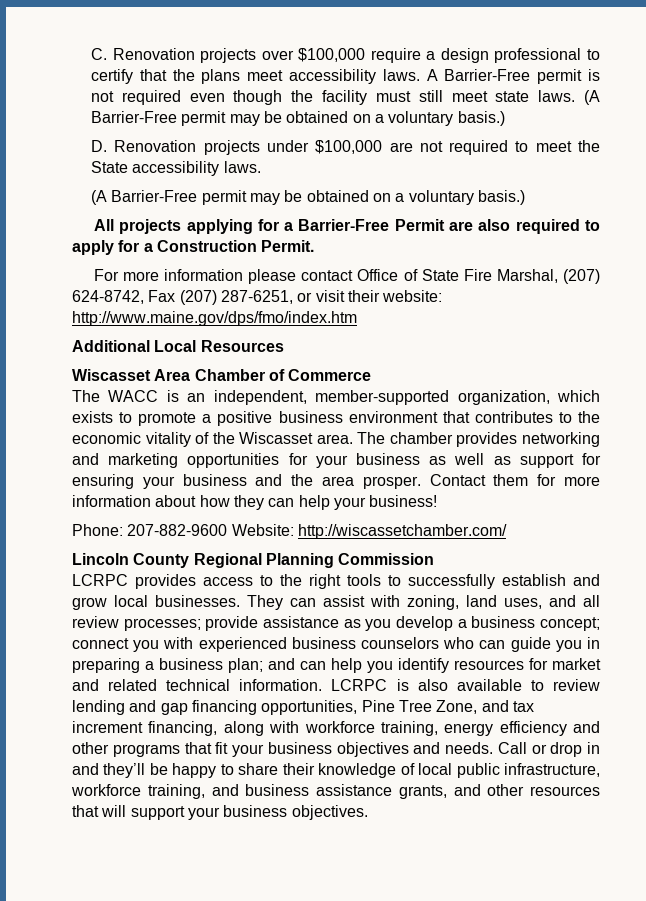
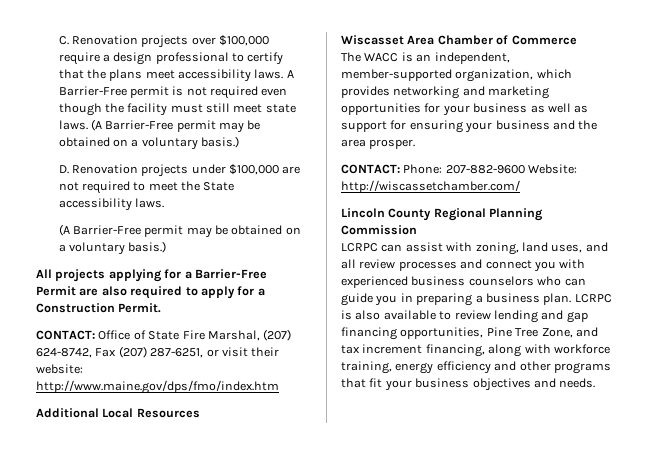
[93,269,354,284] For more information please contact -> [36,330,95,340] CONTACT:
[72,411,601,426] [72,432,453,447] exists to promote a positive business environment that contributes to the economic vitality of the Wiscasset area. The chamber -> (572, 74) none
[429,474,600,486] [72,495,438,510] Contact them for more information about how they can help your business! // -> [341,164,400,174] // CONTACT:
[135,574,600,589] [72,595,283,610] provides access to the right tools to successfully establish and grow local businesses. They -> (378, 247) none
[123,616,601,631] processes; provide assistance as you develop a business concept; -> [398,259,483,271] processes and
[228,658,601,673] [72,679,323,691] plan; and can help you identify resources for market and related technical information. -> [543,293,572,305] plan.
[497,742,600,757] [72,763,600,778] [71,784,600,799] [72,805,368,820] Call or drop in and they’ll be happy to share their knowledge of local public infrastructure, workforce training, and business assistance grants, and other resources that will support your business objectives. -> (596, 383) none

